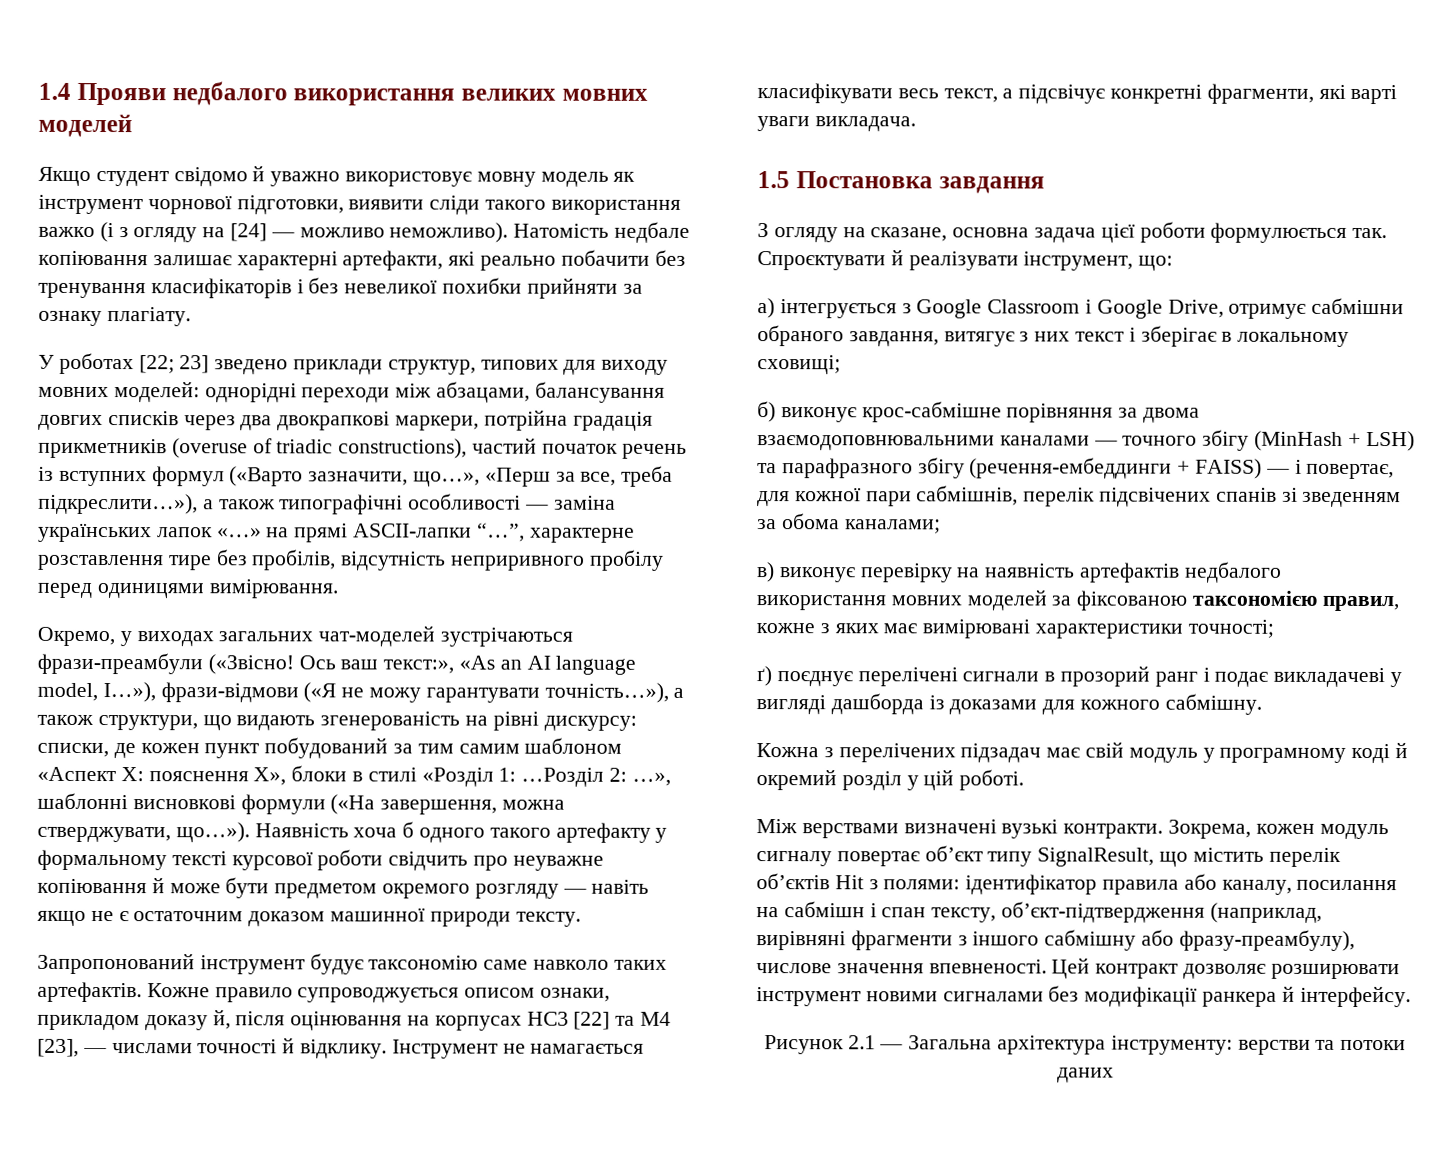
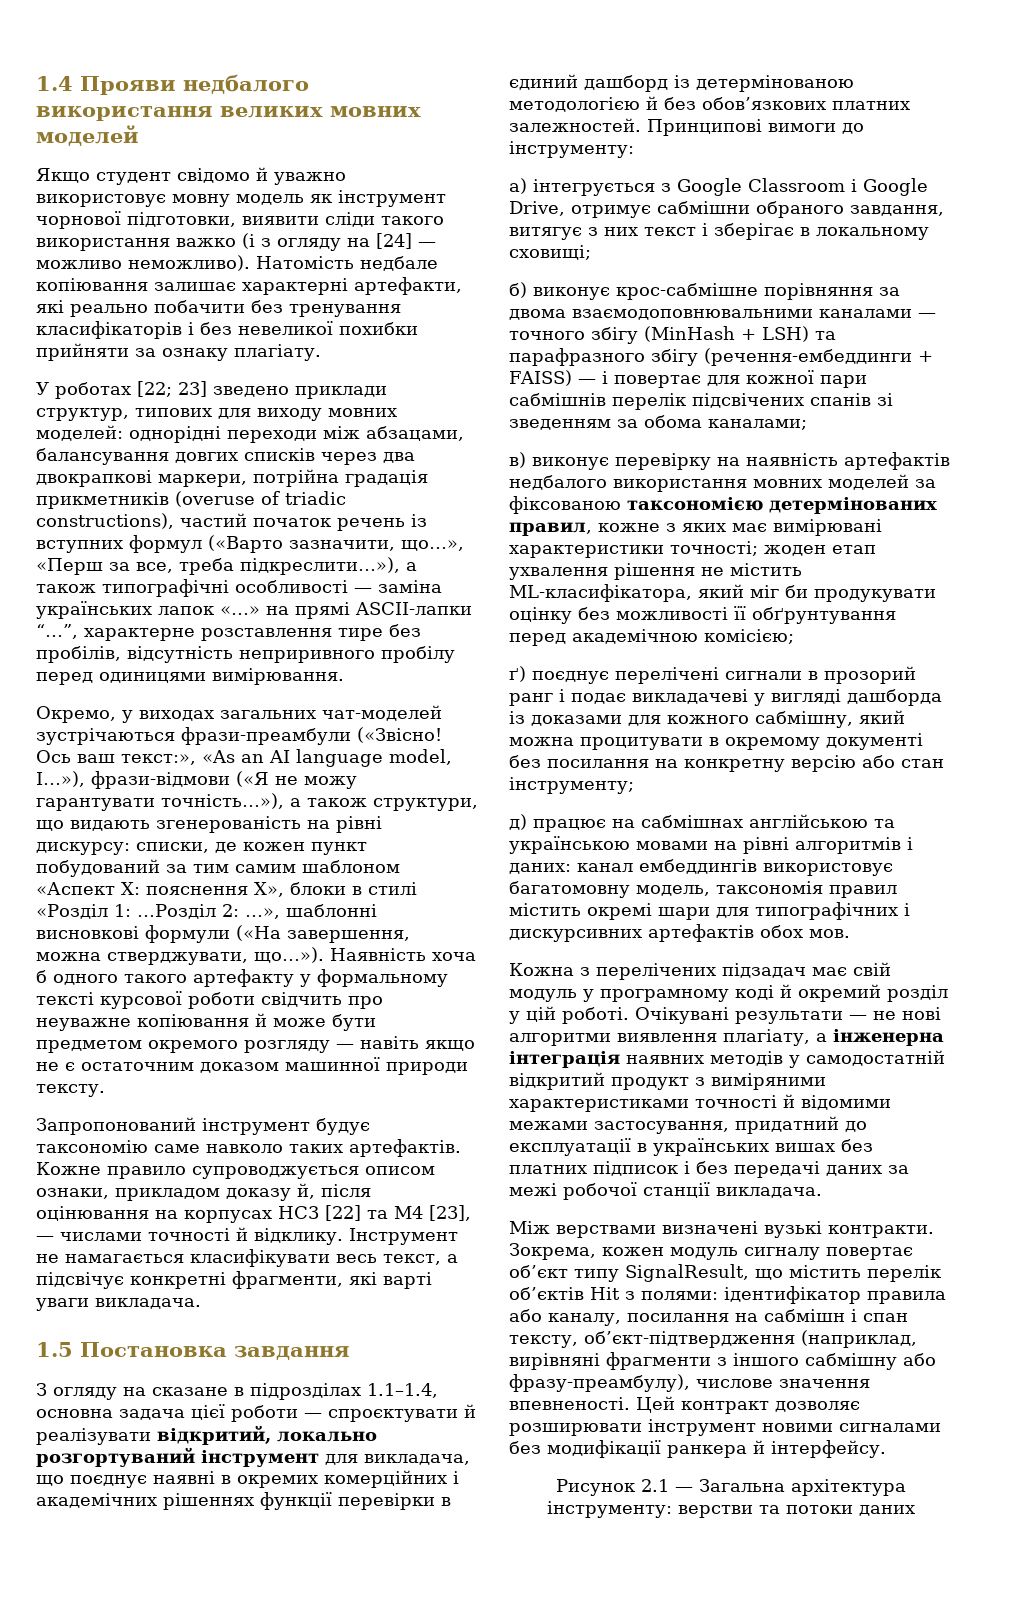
[870,221,1388,243] [757,249,1174,271] сказане, основна задача цієї роботи формулюється так. Спроєктувати й реалізувати інструмент, що: -> [152,1383,438,1400] [36,1404,476,1422] [36,1425,377,1445] [36,1447,470,1467] [36,1470,459,1488] [36,1492,451,1510] [509,74,854,92] [509,96,910,112] [509,118,864,136] [509,141,634,158] сказане в підрозділах 1.1–1.4, основна задача цієї роботи — спроєктувати й реалізувати відкритий, локально розгортуваний інструмент для викладача, що поєднує наявні в окремих комерційних і академічних рішеннях функції перевірки в єдиний дашборд із детермінованою методологією й без обов’язкових платних залежностей. Принципові вимоги до інструменту:
[1306,463,1395,480] повертає, -> [613,375,701,388] повертає
[916,485,1019,506] сабмішнів, -> [509,393,606,406] сабмішнів
(1318, 598) none -> [769,497,937,514] детермінованих
(1274, 628) none -> [764,545,876,556] [509,563,802,580] [509,584,936,602] [509,606,896,624] [509,629,794,646] жоден етап ухвалення рішення не містить ML-класифікатора, який міг би продукувати оцінку без можливості її обґрунтування перед академічною комісією;
[1164,693,1262,715] сабмішну. -> [755,710,905,728] [509,733,923,750] [509,755,944,772] [509,777,634,794] [509,814,895,832] [509,836,913,854] [509,859,893,876] [509,881,897,898] [509,902,910,920] [509,924,850,942] сабмішну, який можна процитувати в окремому документі без посилання на конкретну версію або стан інструменту; // д) працює на сабмішнах англійською та українською мовами на рівні алгоритмів і даних: канал ембеддингів використовує багатомовну модель, таксономія правил містить окремі шари для типографічних і дискурсивних артефактів обох мов.
(1025, 780) none -> [635,1007,941,1024] [509,1029,944,1046] [509,1050,945,1068] [509,1072,826,1090] [509,1094,891,1112] [509,1116,867,1134] [509,1138,873,1156] [509,1161,909,1178] [509,1182,822,1200] Очікувані результати — не нові алгоритми виявлення плагіату, а інженерна інтеграція наявних методів у самодостатній відкритий продукт з виміряними характеристиками точності й відомими межами застосування, придатний до експлуатації в українських вишах без платних підписок і без передачі даних за межі робочої станції викладача.

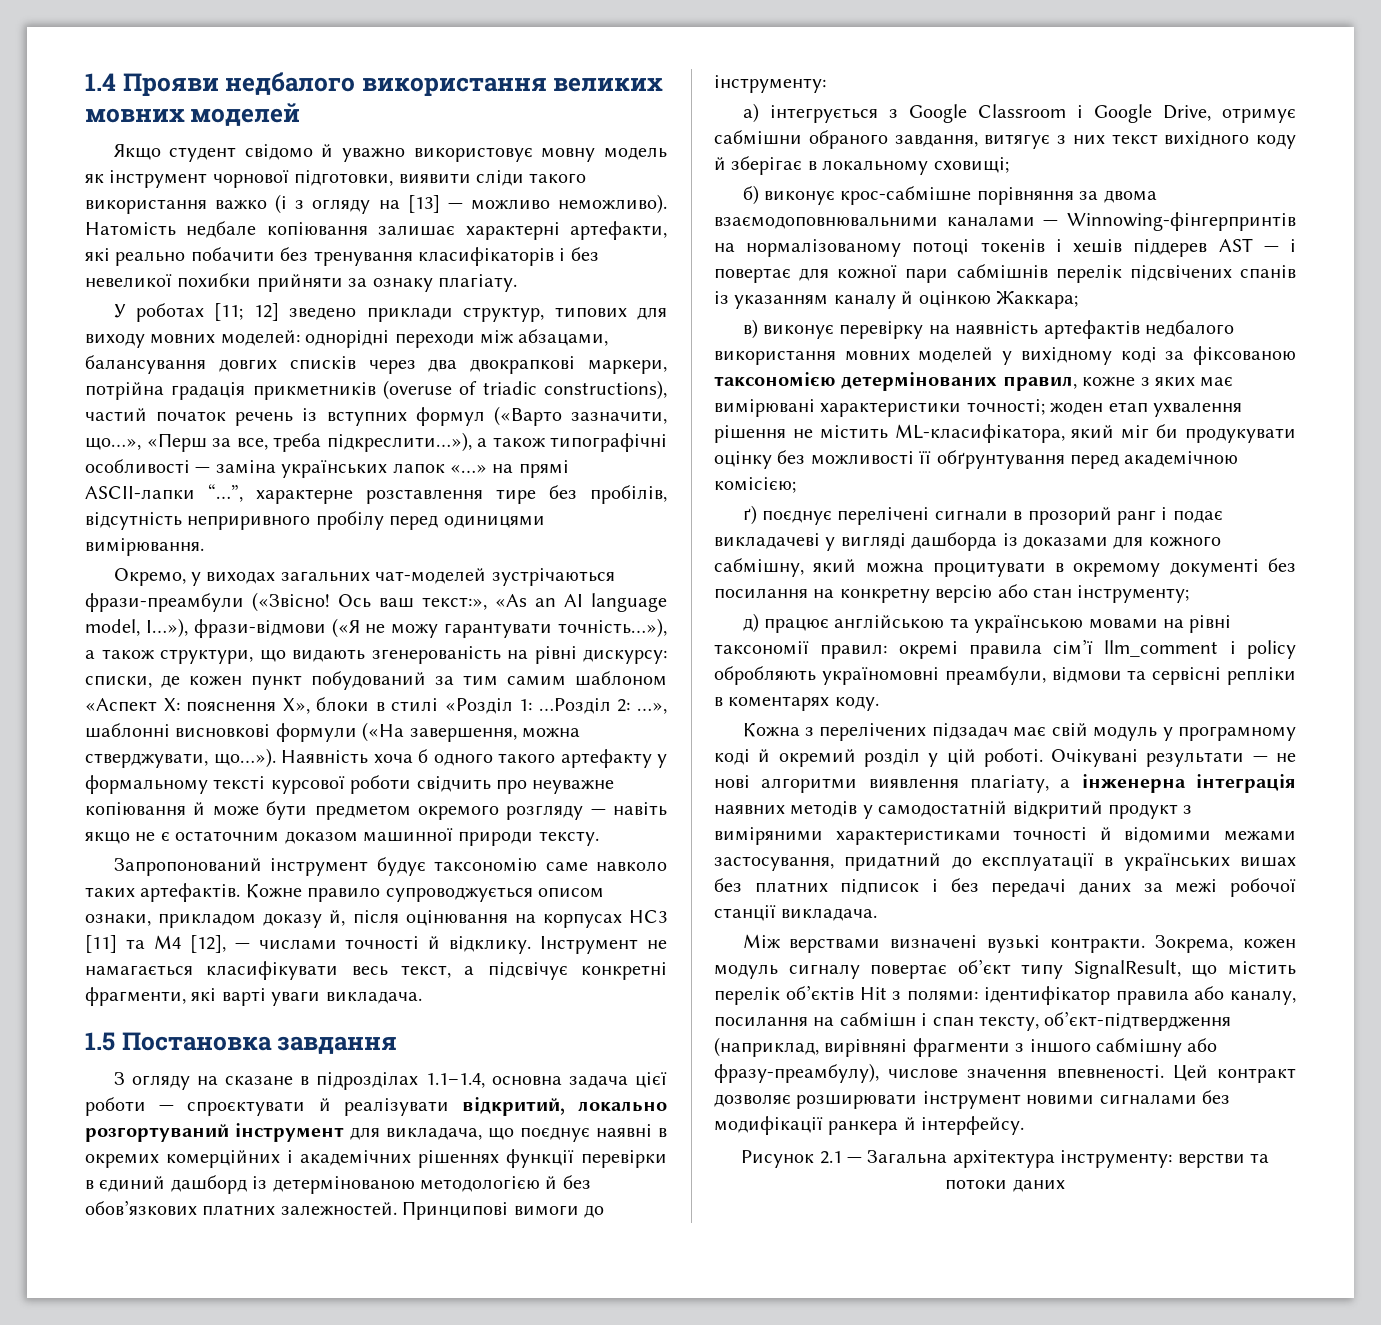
[376,233,412,249] [24] -> [407,195,440,213] [13]
[137,381,207,397] [22; 23] -> [214,303,279,321] [11; 12]
[325,1205,361,1221] [22] -> [85,935,117,953] [11]
[429,1205,471,1221] [23], -> [189,935,226,953] [12],
[702,223,708,236] і -> [1164,131,1296,149] [714,157,726,170] вихідного коду й
[509,326,836,344] [509,348,933,366] [509,370,572,386] точного збігу (MinHash + LSH) та парафразного збігу (речення-ембеддинги + FAISS) -> [1067,212,1296,231] [714,238,1253,257] Winnowing-фінгерпринтів на нормалізованому потоці токенів і хешів піддерев AST
[877,393,893,406] [509,415,807,430] зі зведенням за обома каналами; -> [714,290,1078,309] із указанням каналу й оцінкою Жаккара;
(909, 482) none -> [1002,347,1157,365] у вихідному коді
[612,815,743,828] на сабмішнах -> (829, 625) none
[795,837,913,854] [509,859,893,876] [509,881,897,898] [509,902,910,920] [509,924,850,942] алгоритмів і даних: канал ембеддингів використовує багатомовну модель, таксономія правил містить окремі шари для типографічних і дискурсивних артефактів обох мов. -> [714,639,1296,659] [714,666,1296,685] [714,696,879,711] таксономії правил: окремі правила сім’ї llm_comment і policy обробляють україномовні преамбули, відмови та сервісні репліки в коментарях коду.

